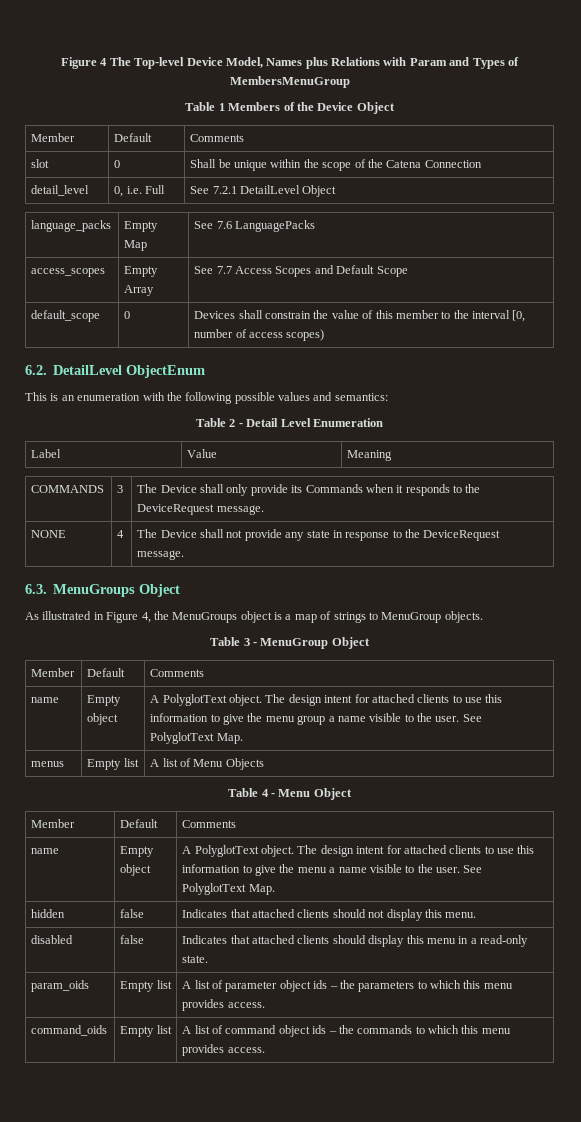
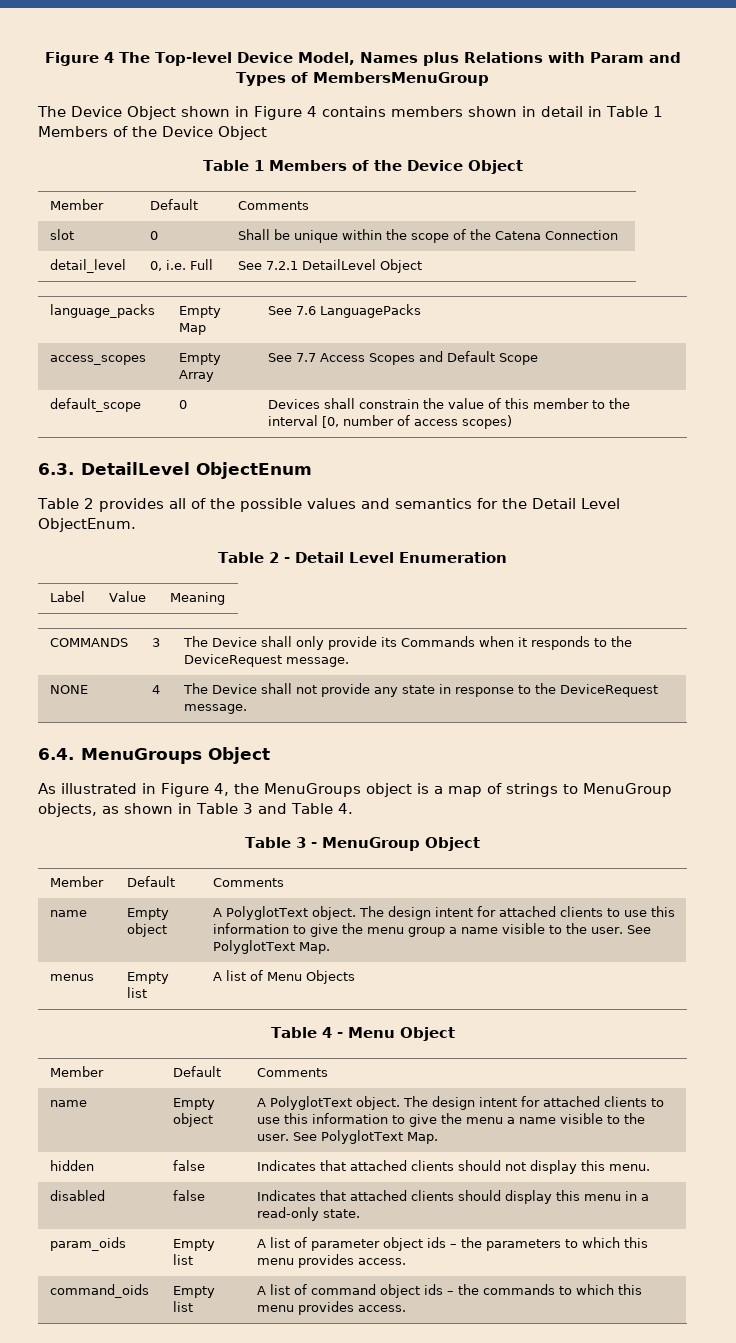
(350, 82) none -> [37,106,663,120] [38,126,267,140] // The Device Object shown in Figure 4 contains members shown in detail in Table 1 Members of the Device Object
[25,365,47,375] 6.2. -> [38,463,74,475] 6.3.
[25,392,388,404] This is an enumeration with the following possible values and semantics: -> [37,498,620,512] [38,518,136,532] Table 2 provides all of the possible values and semantics for the Detail Level ObjectEnum.
[25,584,47,594] 6.3. -> [38,748,74,760] 6.4.
[444,611,483,623] objects. -> [38,803,353,817] objects, as shown in Table 3 and Table 4.

